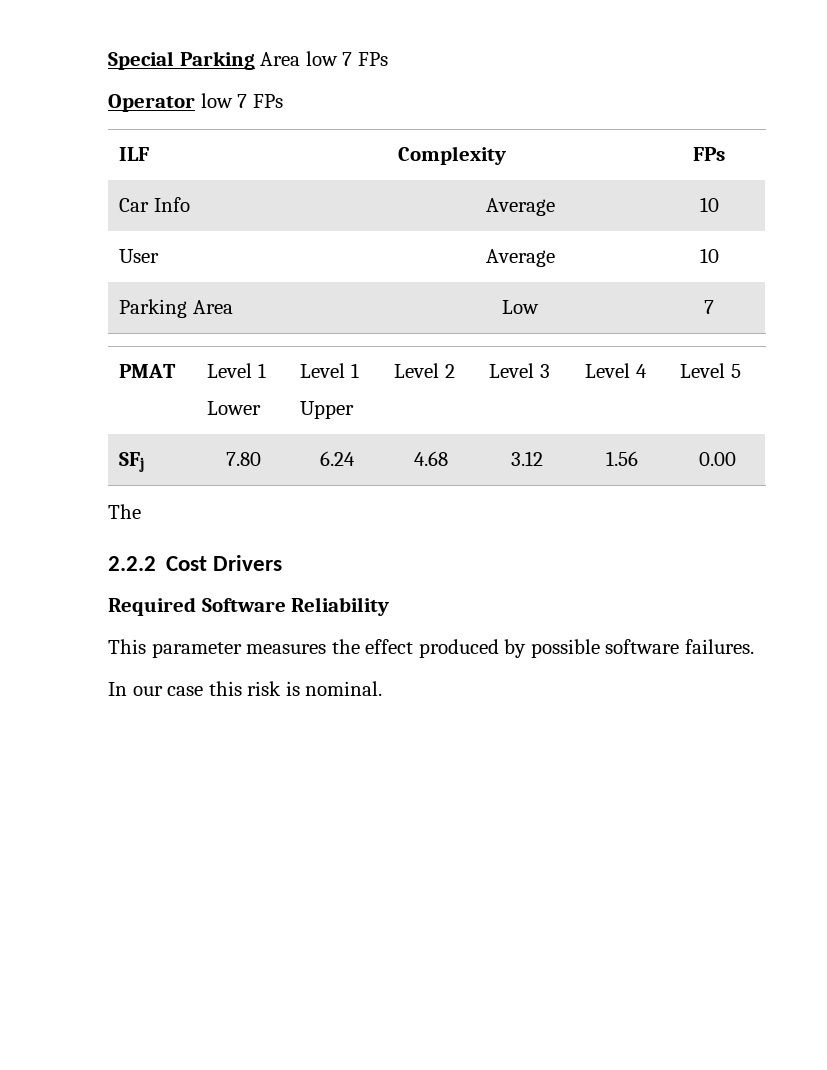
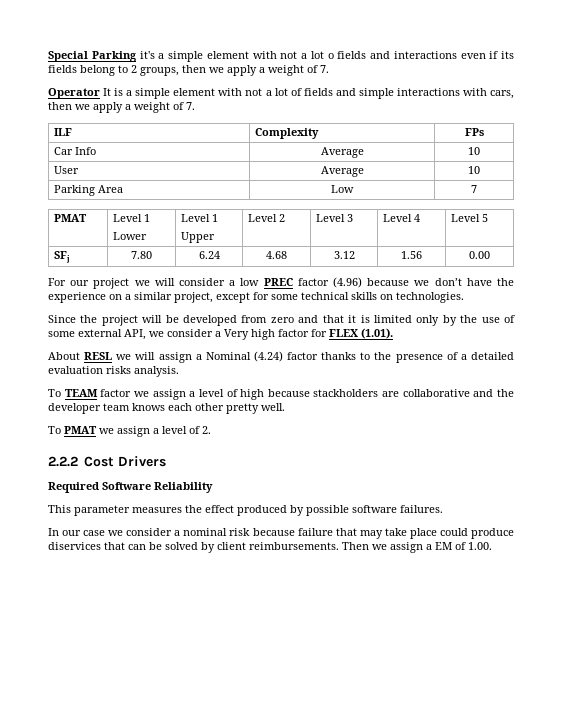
[260,51,388,66] [108,93,283,112] Area low 7 FPs // Operator low 7 FPs -> [139,51,514,62] [48,65,329,76] [48,88,514,99] [48,102,195,113] it's a simple element with not a lot o fields and interactions even if its fields belong to 2 groups, then we apply a weight of 7. // Operator It is a simple element with not a lot of fields and simple interactions with cars, then we apply a weight of 7.
[108,504,141,519] The -> [48,277,514,289] [48,292,464,303] [48,315,516,326] [48,328,393,340] [48,351,514,363] [48,366,179,377] [48,389,514,400] [48,403,285,414] [48,426,211,437] For our project we will consider a low PREC factor (4.96) because we don’t have the experience on a similar project, except for some technical skills on technologies. // Since the project will be developed from zero and that it is limited only by the use of some external API, we consider a Very high factor for FLEX (1.01). // About RESL we will assign a Nominal (4.24) factor thanks to the presence of a detailed evaluation risks analysis. // To TEAM factor we assign a level of high because stackholders are collaborative and the developer team knows each other pretty well. // To PMAT we assign a level of 2.
[208,681,383,696] this risk is nominal. -> [108,528,514,539] [48,542,492,553] we consider a nominal risk because failure that may take place could produce diservices that can be solved by client reimbursements. Then we assign a EM of 1.00.

